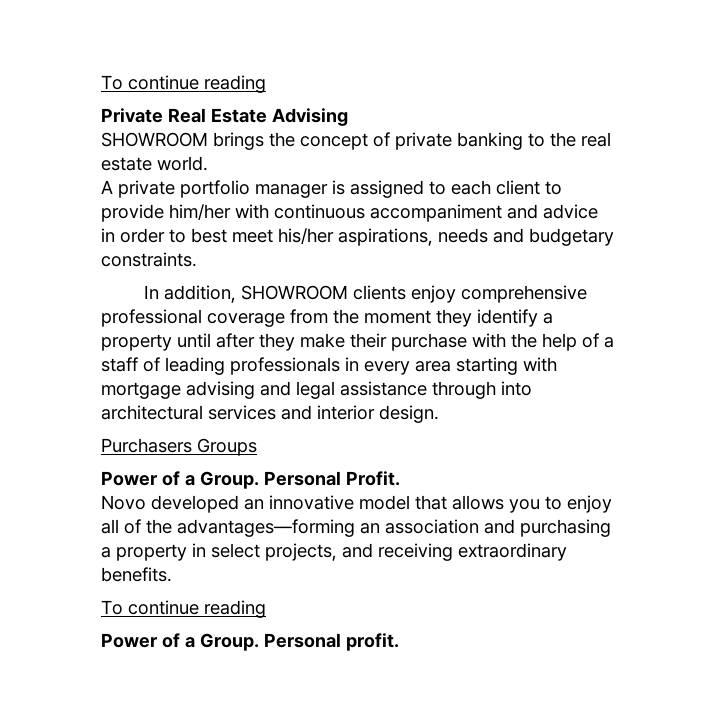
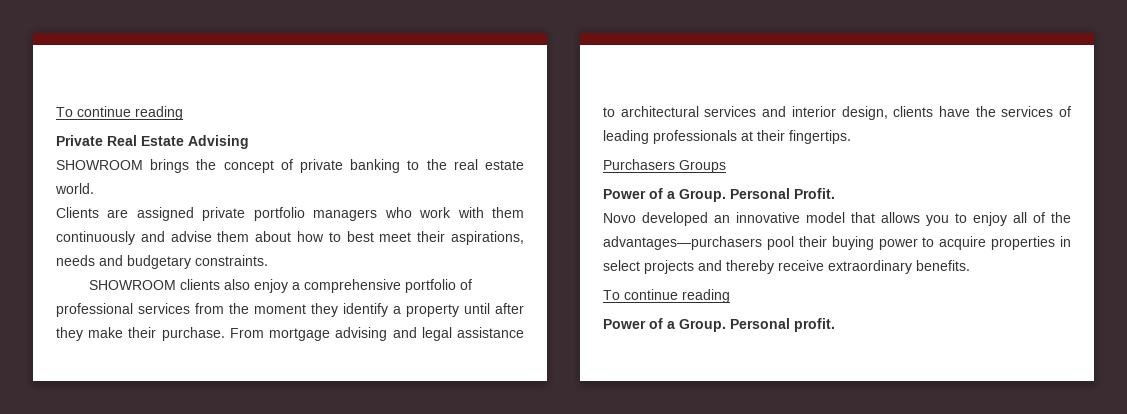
[101,180,562,198] [101,204,598,222] [101,228,165,243] A private portfolio manager is assigned to each client to provide him/her with continuous accompaniment and advice in order -> [56,207,524,221] [56,231,324,245] Clients are assigned private portfolio managers who work with them continuously and advise them about how
[278,228,334,244] his/her -> [417,231,446,242] their
[143,285,587,303] [101,309,285,327] In addition, SHOWROOM clients enjoy comprehensive professional coverage -> [89,279,473,293] [56,303,190,317] SHOWROOM clients also enjoy a comprehensive portfolio of professional services
[391,333,614,351] [101,357,557,375] purchase with the help of a staff of leading professionals in every area starting with -> [161,327,264,341] purchase. From
[432,381,532,399] through into -> [603,107,615,117] to
[379,405,439,423] design. -> [841,106,1071,120] [603,130,851,144] design, clients have the services of leading professionals at their fingertips.
[177,519,611,537] [101,543,453,561] advantages—forming an association and purchasing a property in select projects, and receiving -> [603,236,1071,250] [603,260,824,274] advantages—purchasers pool their buying power to acquire properties in select projects and thereby receive

